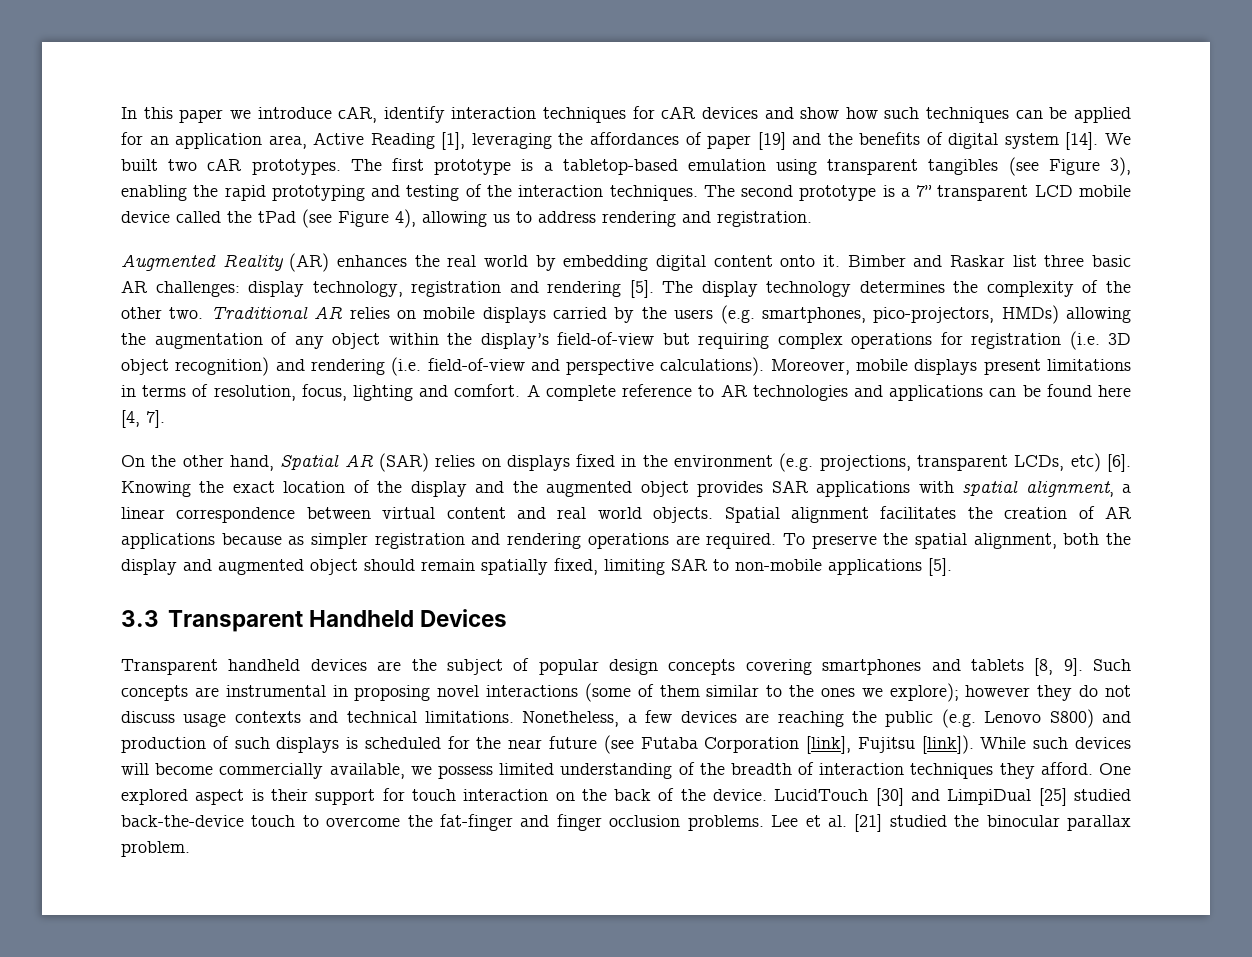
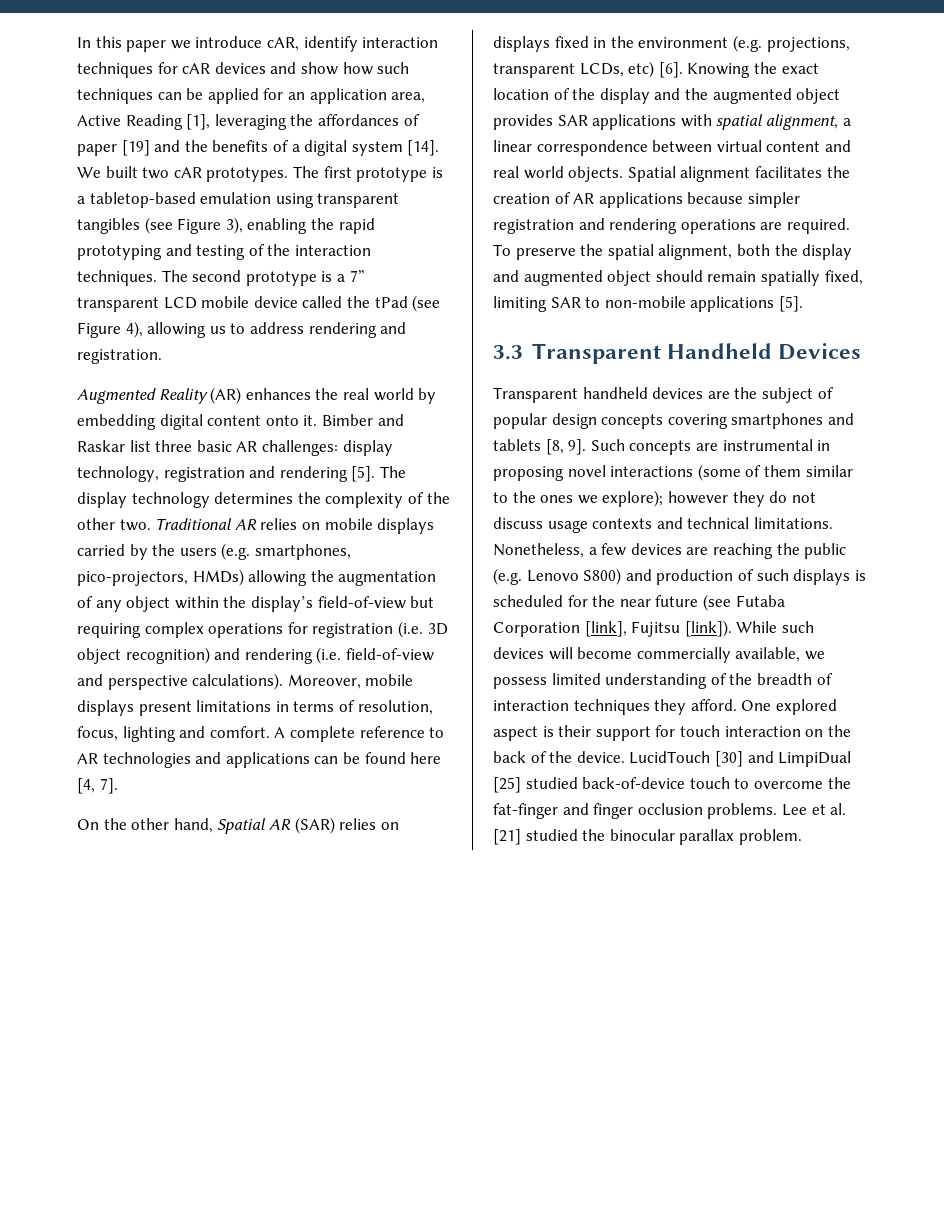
(943, 138) none -> [291,144,300,152] a
[288,536,305,545] as -> (744, 198) none
[121,815,244,827] back-the-device -> [582,777,686,789] back-of-device

